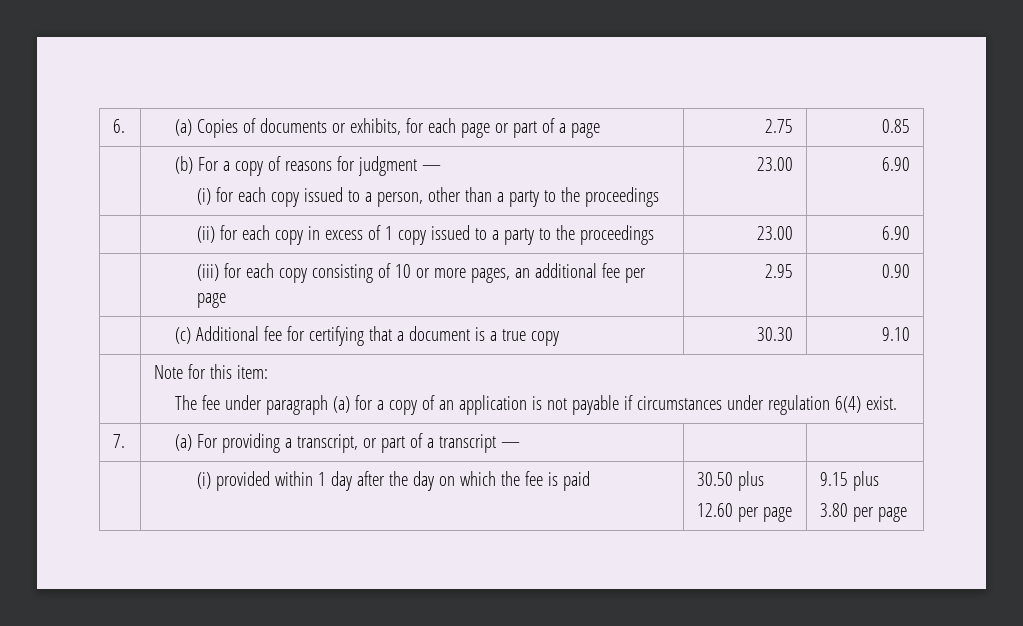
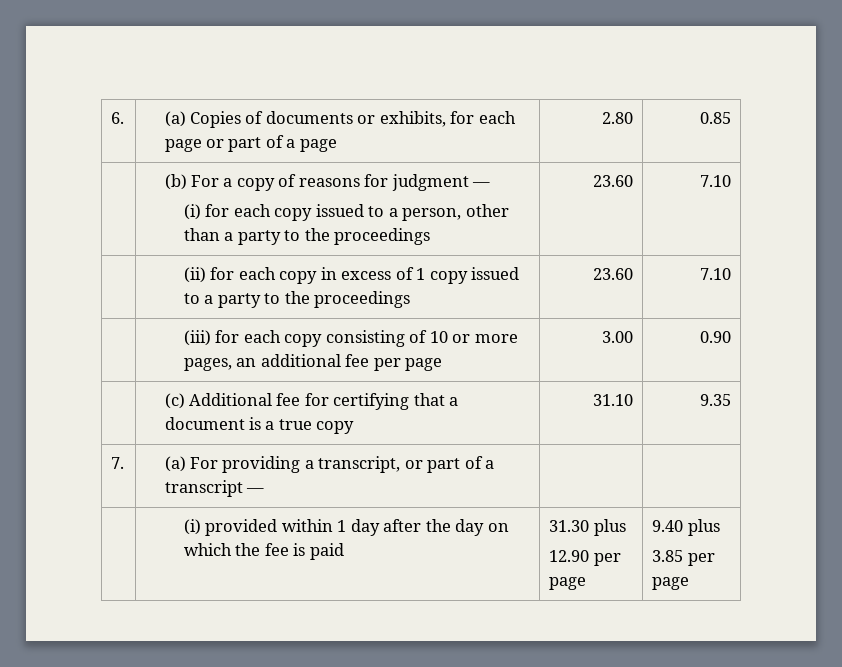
[764,119,793,133] 2.75 -> [601,112,633,124] 2.80
[756,157,793,171] [881,157,910,171] 23.00 | 6.90 -> [592,175,633,187] [699,175,731,187] 23.60 | 7.10
[756,226,793,240] [881,226,910,240] 23.00 | 6.90 -> [592,268,633,280] [699,268,731,280] 23.60 | 7.10
[764,264,793,278] 2.95 -> [601,331,633,343] 3.00
[756,327,793,341] [881,327,910,341] [154,364,269,379] [175,395,898,415] 30.30 | 9.10 // | Note for this item: // The fee under paragraph (a) for a copy of an application is not payable if circumstances under regulation 6(4) exist. -> [592,394,633,406] [699,394,731,406] 31.10 | 9.35
[697,471,765,491] [697,503,793,522] [820,471,880,491] [820,503,849,517] 30.50 plus // 12.60 per page | 9.15 plus // 3.80 -> [549,519,626,536] [549,550,621,566] [549,577,587,590] [652,519,720,536] [652,550,684,562] 31.30 plus // 12.90 per page | 9.40 plus // 3.85

